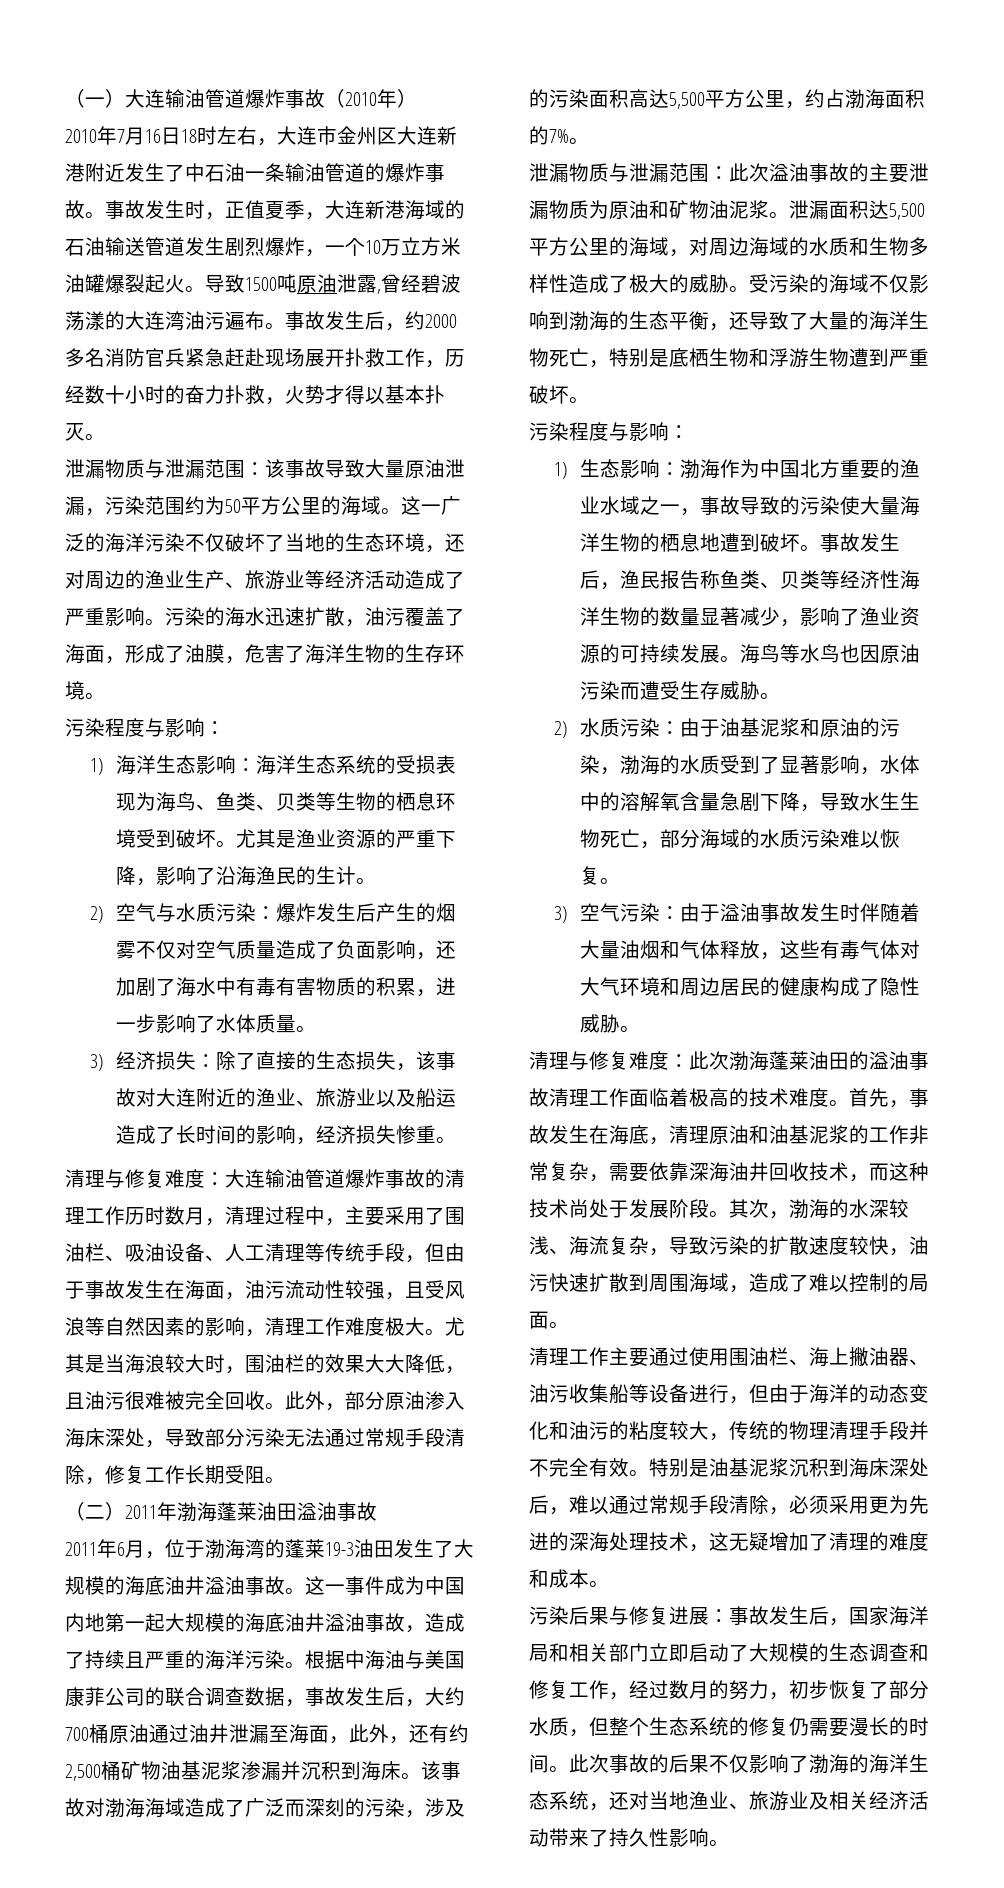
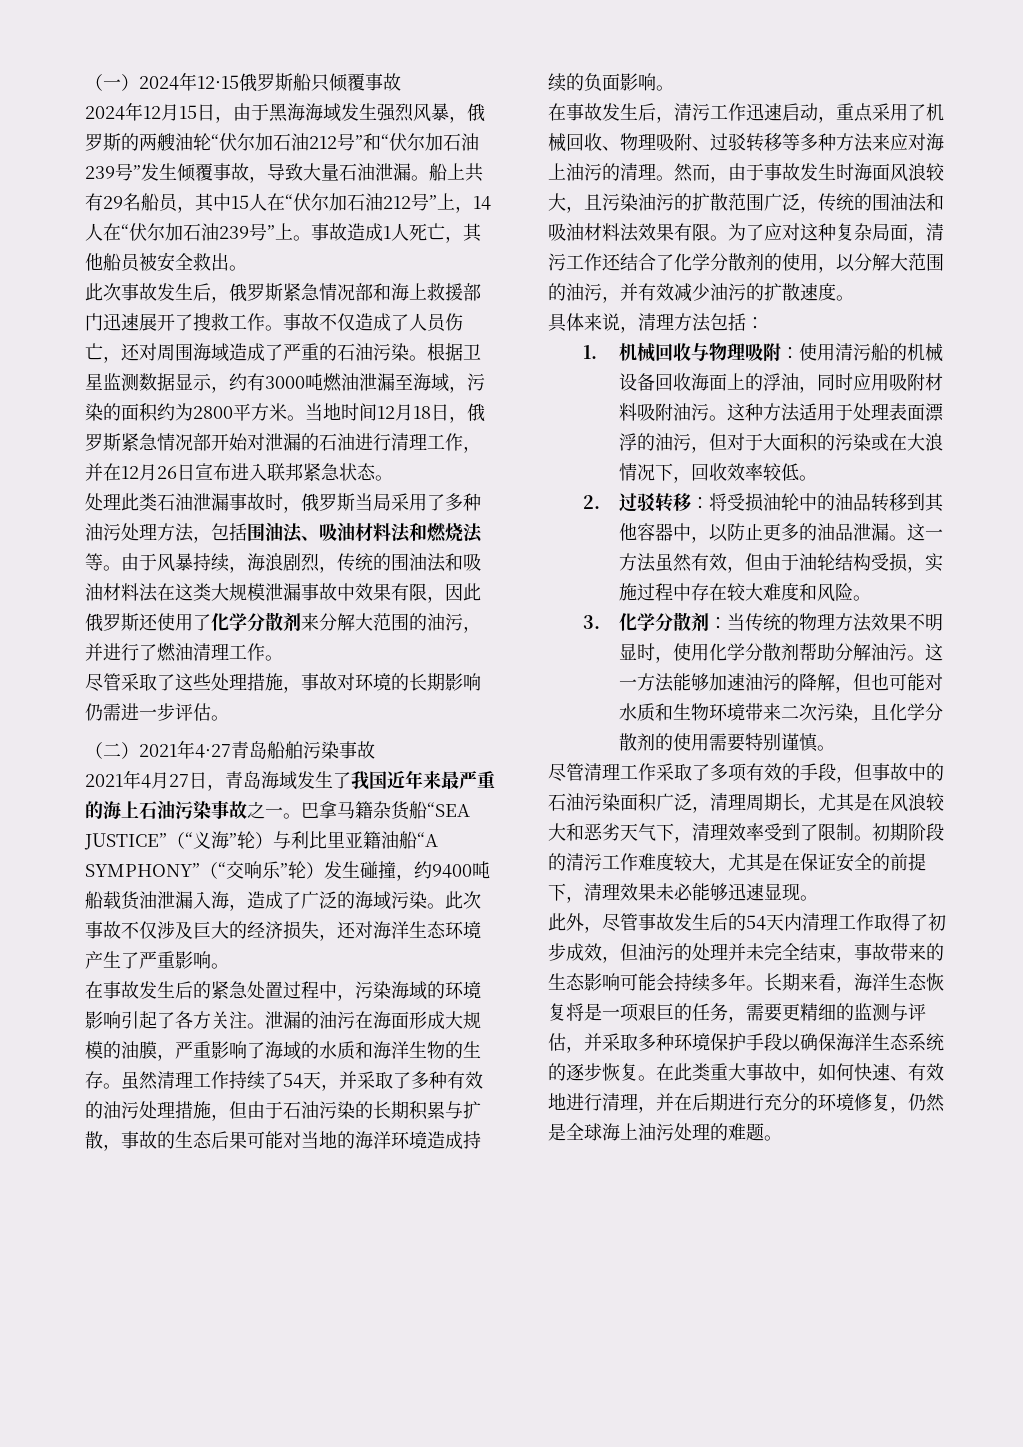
[125,89,417,109] [65,126,457,146] [65,163,445,183] [65,200,465,220] [65,237,461,257] [65,274,461,294] [65,311,457,331] [65,348,465,368] [65,385,445,405] [65,423,105,441] [65,459,465,478] [65,496,461,516] [65,533,465,553] [65,570,465,590] [65,607,465,627] [65,644,465,664] [65,681,105,700] [65,718,225,737] [90,755,456,775] [115,792,456,812] [115,829,456,849] [115,866,376,886] [90,903,456,923] [115,940,456,960] [115,977,456,997] [115,1014,316,1033] [90,1051,456,1071] [115,1088,456,1108] [115,1125,456,1145] [65,1169,465,1189] [65,1206,465,1226] [65,1243,465,1263] [65,1280,465,1300] [65,1317,465,1337] [65,1354,465,1374] [65,1391,465,1411] [65,1428,465,1448] [65,1465,285,1485] [65,1502,377,1522] [65,1539,474,1559] [65,1576,465,1596] [65,1613,465,1633] [65,1650,465,1670] [65,1687,465,1707] [65,1724,469,1744] [65,1761,461,1781] [65,1798,465,1818] [529,89,925,109] [529,126,589,145] [529,163,929,183] [529,200,925,220] [529,237,929,257] [529,274,929,294] [529,311,929,331] [529,348,929,368] [529,385,589,404] [529,422,689,441] [554,459,920,479] [579,496,920,516] [579,533,900,552] [579,570,920,590] [579,607,920,627] [579,644,920,664] [579,681,780,700] [554,718,900,738] [579,755,920,775] [579,792,920,812] [579,829,900,849] [579,866,620,885] [554,903,920,923] [579,940,920,960] [579,977,920,997] [579,1014,640,1033] [529,1051,929,1071] [529,1088,929,1108] [529,1125,929,1145] [529,1162,929,1182] [529,1199,909,1219] [529,1236,929,1256] [529,1273,929,1293] [529,1311,569,1329] [529,1347,929,1367] [529,1384,929,1404] [529,1421,929,1441] [529,1458,929,1478] [529,1495,929,1515] [529,1532,929,1552] [529,1569,609,1588] [529,1606,929,1626] [529,1643,929,1662] [529,1680,929,1700] [529,1717,929,1737] [529,1754,929,1774] [529,1791,929,1811] [529,1828,709,1847] 大连输油管道爆炸事故（2010年） // 2010年7月16日18时左右，大连市金州区大连新港附近发生了中石油一条输油管道的爆炸事故。事故发生时，正值夏季，大连新港海域的石油输送管道发生剧烈爆炸，一个10万立方米油罐爆裂起火。导致1500吨原油泄露,曾经碧波荡漾的大连湾油污遍布。事故发生后，约2000多名消防官兵紧急赶赴现场展开扑救工作，历经数十小时的奋力扑救，火势才得以基本扑灭。 // 泄漏物质与泄漏范围：该事故导致大量原油泄漏，污染范围约为50平方公里的海域。这一广泛的海洋污染不仅破坏了当地的生态环境，还对周边的渔业生产、旅游业等经济活动造成了严重影响。污染的海水迅速扩散，油污覆盖了海面，形成了油膜，危害了海洋生物的生存环境。 // 污染程度与影响： // 1)海洋生态影响：海洋生态系统的受损表现为海鸟、鱼类、贝类等生物的栖息环境受到破坏。尤其是渔业资源的严重下降，影响了沿海渔民的生计。 // 2)空气与水质污染：爆炸发生后产生的烟雾不仅对空气质量造成了负面影响，还加剧了海水中有毒有害物质的积累，进一步影响了水体质量。 // 3)经济损失：除了直接的生态损失，该事故对大连附近的渔业、旅游业以及船运造成了长时间的影响，经济损失惨重。 // 清理与修复难度：大连输油管道爆炸事故的清理工作历时数月，清理过程中，主要采用了围油栏、吸油设备、人工清理等传统手段，但由于事故发生在海面，油污流动性较强，且受风浪等自然因素的影响，清理工作难度极大。尤其是当海浪较大时，围油栏的效果大大降低，且油污很难被完全回收。此外，部分原油渗入海床深处，导致部分污染无法通过常规手段清除，修复工作长期受阻。 // （二）2011年渤海蓬莱油田溢油事故 // 2011年6月，位于渤海湾的蓬莱19-3油田发生了大规模的海底油井溢油事故。这一事件成为中国内地第一起大规模的海底油井溢油事故，造成了持续且严重的海洋污染。根据中海油与美国康菲公司的联合调查数据，事故发生后，大约700桶原油通过油井泄漏至海面，此外，还有约2,500桶矿物油基泥浆渗漏并沉积到海床。该事故对渤海海域造成了广泛而深刻的污染，涉及的污染面积高达5,500平方公里，约占渤海面积的7%。 // 泄漏物质与泄漏范围：此次溢油事故的主要泄漏物质为原油和矿物油泥浆。泄漏面积达5,500平方公里的海域，对周边海域的水质和生物多样性造成了极大的威胁。受污染的海域不仅影响到渤海的生态平衡，还导致了大量的海洋生物死亡，特别是底栖生物和浮游生物遭到严重破坏。 // 污染程度与影响： // 1)生态影响：渤海作为中国北方重要的渔业水域之一，事故导致的污染使大量海洋生物的栖息地遭到破坏。事故发生后，渔民报告称鱼类、贝类等经济性海洋生物的数量显著减少，影响了渔业资源的可持续发展。海鸟等水鸟也因原油污染而遭受生存威胁。 // 2)水质污染：由于油基泥浆和原油的污染，渤海的水质受到了显著影响，水体中的溶解氧含量急剧下降，导致水生生物死亡，部分海域的水质污染难以恢复。 // 3)空气污染：由于溢油事故发生时伴随着大量油烟和气体释放，这些有毒气体对大气环境和周边居民的健康构成了隐性威胁。 // 清理与修复难度：此次渤海蓬莱油田的溢油事故清理工作面临着极高的技术难度。首先，事故发生在海底，清理原油和油基泥浆的工作非常复杂，需要依靠深海油井回收技术，而这种技术尚处于发展阶段。其次，渤海的水深较浅、海流复杂，导致污染的扩散速度较快，油污快速扩散到周围海域，造成了难以控制的局面。 // 清理工作主要通过使用围油栏、海上撇油器、油污收集船等设备进行，但由于海洋的动态变化和油污的粘度较大，传统的物理清理手段并不完全有效。特别是油基泥浆沉积到海床深处后，难以通过常规手段清除，必须采用更为先进的深海处理技术，这无疑增加了清理的难度和成本。 // 污染后果与修复进展：事故发生后，国家海洋局和相关部门立即启动了大规模的生态调查和修复工作，经过数月的努力，初步恢复了部分水质，但整个生态系统的修复仍需要漫长的时间。此次事故的后果不仅影响了渤海的海洋生态系统，还对当地渔业、旅游业及相关经济活动带来了持久性影响 -> [139,72,401,92] [85,102,485,123] [85,133,479,151] [85,163,483,183] [85,193,491,213] [85,223,482,243] [85,252,247,272] [85,283,481,303] [85,313,463,332] [85,343,481,363] [85,373,485,393] [85,403,485,423] [85,433,481,453] [85,463,393,481] [85,493,481,513] [85,523,483,543] [85,553,481,573] [85,583,481,603] [85,612,481,633] [85,643,283,662] [85,673,481,693] [85,703,229,721] [85,740,375,759] [85,770,495,791] [85,800,470,820] [84,831,438,850] [85,861,490,881] [85,891,481,911] [85,921,481,941] [85,951,229,969] [85,981,481,1001] [85,1011,481,1029] [85,1041,481,1061] [85,1071,483,1091] [85,1101,481,1121] [85,1131,481,1151] [548,73,674,92] [548,103,944,123] [548,133,944,152] [548,163,945,183] [548,193,944,213] [548,223,944,243] [548,253,944,273] [548,283,854,303] [548,313,764,333] [583,343,943,362] [618,373,943,393] [618,403,943,422] [618,433,943,453] [618,463,817,483] [583,493,944,512] [618,523,943,543] [618,553,943,573] [618,583,871,602] [583,612,943,632] [618,643,943,663] [618,673,943,693] [618,703,943,723] [618,733,835,752] [548,763,944,783] [548,793,945,813] [548,823,944,843] [548,852,926,873] [548,883,818,903] [548,913,946,933] [548,942,944,963] [548,972,944,993] [548,1003,926,1023] [548,1033,944,1053] [548,1063,944,1083] [548,1093,945,1113] [548,1123,764,1141] 2024年12·15俄罗斯船只倾覆事故 // 2024年12月15日，由于黑海海域发生强烈风暴，俄罗斯的两艘油轮“伏尔加石油212号”和“伏尔加石油239号”发生倾覆事故，导致大量石油泄漏。船上共有29名船员，其中15人在“伏尔加石油212号”上，14人在“伏尔加石油239号”上。事故造成1人死亡，其他船员被安全救出。 // 此次事故发生后，俄罗斯紧急情况部和海上救援部门迅速展开了搜救工作。事故不仅造成了人员伤亡，还对周围海域造成了严重的石油污染。根据卫星监测数据显示，约有3000吨燃油泄漏至海域，污染的面积约为2800平方米。当地时间12月18日，俄罗斯紧急情况部开始对泄漏的石油进行清理工作，并在12月26日宣布进入联邦紧急状态。 // 处理此类石油泄漏事故时，俄罗斯当局采用了多种油污处理方法，包括围油法、吸油材料法和燃烧法等。由于风暴持续，海浪剧烈，传统的围油法和吸油材料法在这类大规模泄漏事故中效果有限，因此俄罗斯还使用了化学分散剂来分解大范围的油污，并进行了燃油清理工作。 // 尽管采取了这些处理措施，事故对环境的长期影响仍需进一步评估。 // （二）2021年4·27青岛船舶污染事故 // 2021年4月27日，青岛海域发生了我国近年来最严重的海上石油污染事故之一。巴拿马籍杂货船“SEA JUSTICE”（“义海”轮）与利比里亚籍油船“A SYMPHONY”（“交响乐”轮）发生碰撞，约9400吨船载货油泄漏入海，造成了广泛的海域污染。此次事故不仅涉及巨大的经济损失，还对海洋生态环境产生了严重影响。 // 在事故发生后的紧急处置过程中，污染海域的环境影响引起了各方关注。泄漏的油污在海面形成大规模的油膜，严重影响了海域的水质和海洋生物的生存。虽然清理工作持续了54天，并采取了多种有效的油污处理措施，但由于石油污染的长期积累与扩散，事故的生态后果可能对当地的海洋环境造成持续的负面影响。 // 在事故发生后，清污工作迅速启动，重点采用了机械回收、物理吸附、过驳转移等多种方法来应对海上油污的清理。然而，由于事故发生时海面风浪较大，且污染油污的扩散范围广泛，传统的围油法和吸油材料法效果有限。为了应对这种复杂局面，清污工作还结合了化学分散剂的使用，以分解大范围的油污，并有效减少油污的扩散速度。 // 具体来说，清理方法包括： // 1.机械回收与物理吸附：使用清污船的机械设备回收海面上的浮油，同时应用吸附材料吸附油污。这种方法适用于处理表面漂浮的油污，但对于大面积的污染或在大浪情况下，回收效率较低。 // 2.过驳转移：将受损油轮中的油品转移到其他容器中，以防止更多的油品泄漏。这一方法虽然有效，但由于油轮结构受损，实施过程中存在较大难度和风险。 // 3.化学分散剂：当传统的物理方法效果不明显时，使用化学分散剂帮助分解油污。这一方法能够加速油污的降解，但也可能对水质和生物环境带来二次污染，且化学分散剂的使用需要特别谨慎。 // 尽管清理工作采取了多项有效的手段，但事故中的石油污染面积广泛，清理周期长，尤其是在风浪较大和恶劣天气下，清理效率受到了限制。初期阶段的清污工作难度较大，尤其是在保证安全的前提下，清理效果未必能够迅速显现。 // 此外，尽管事故发生后的54天内清理工作取得了初步成效，但油污的处理并未完全结束，事故带来的生态影响可能会持续多年。长期来看，海洋生态恢复将是一项艰巨的任务，需要更精细的监测与评估，并采取多种环境保护手段以确保海洋生态系统的逐步恢复。在此类重大事故中，如何快速、有效地进行清理，并在后期进行充分的环境修复，仍然是全球海上油污处理的难题

